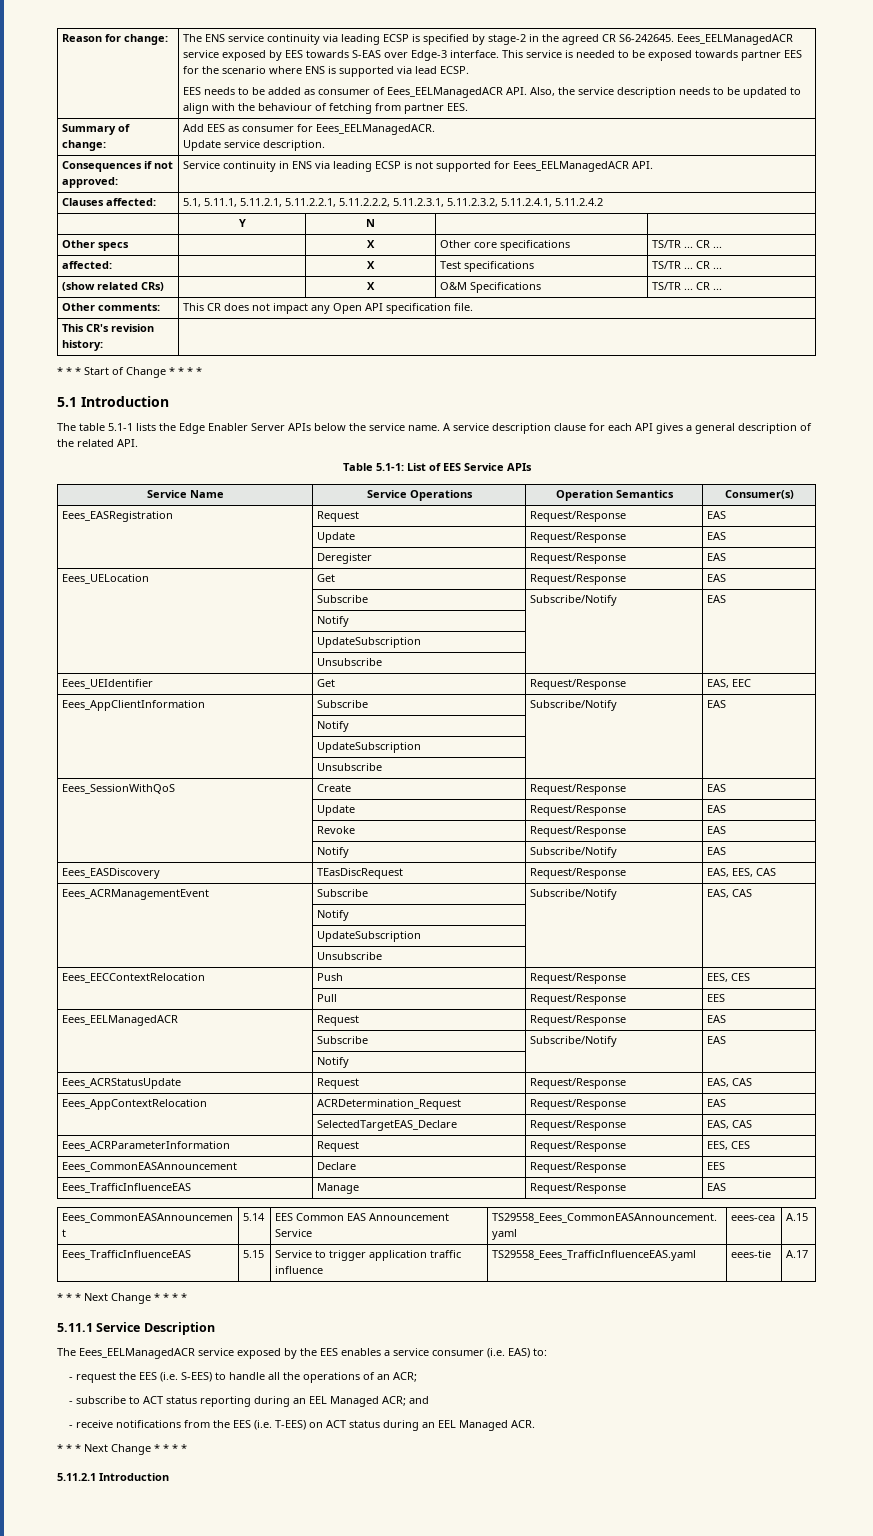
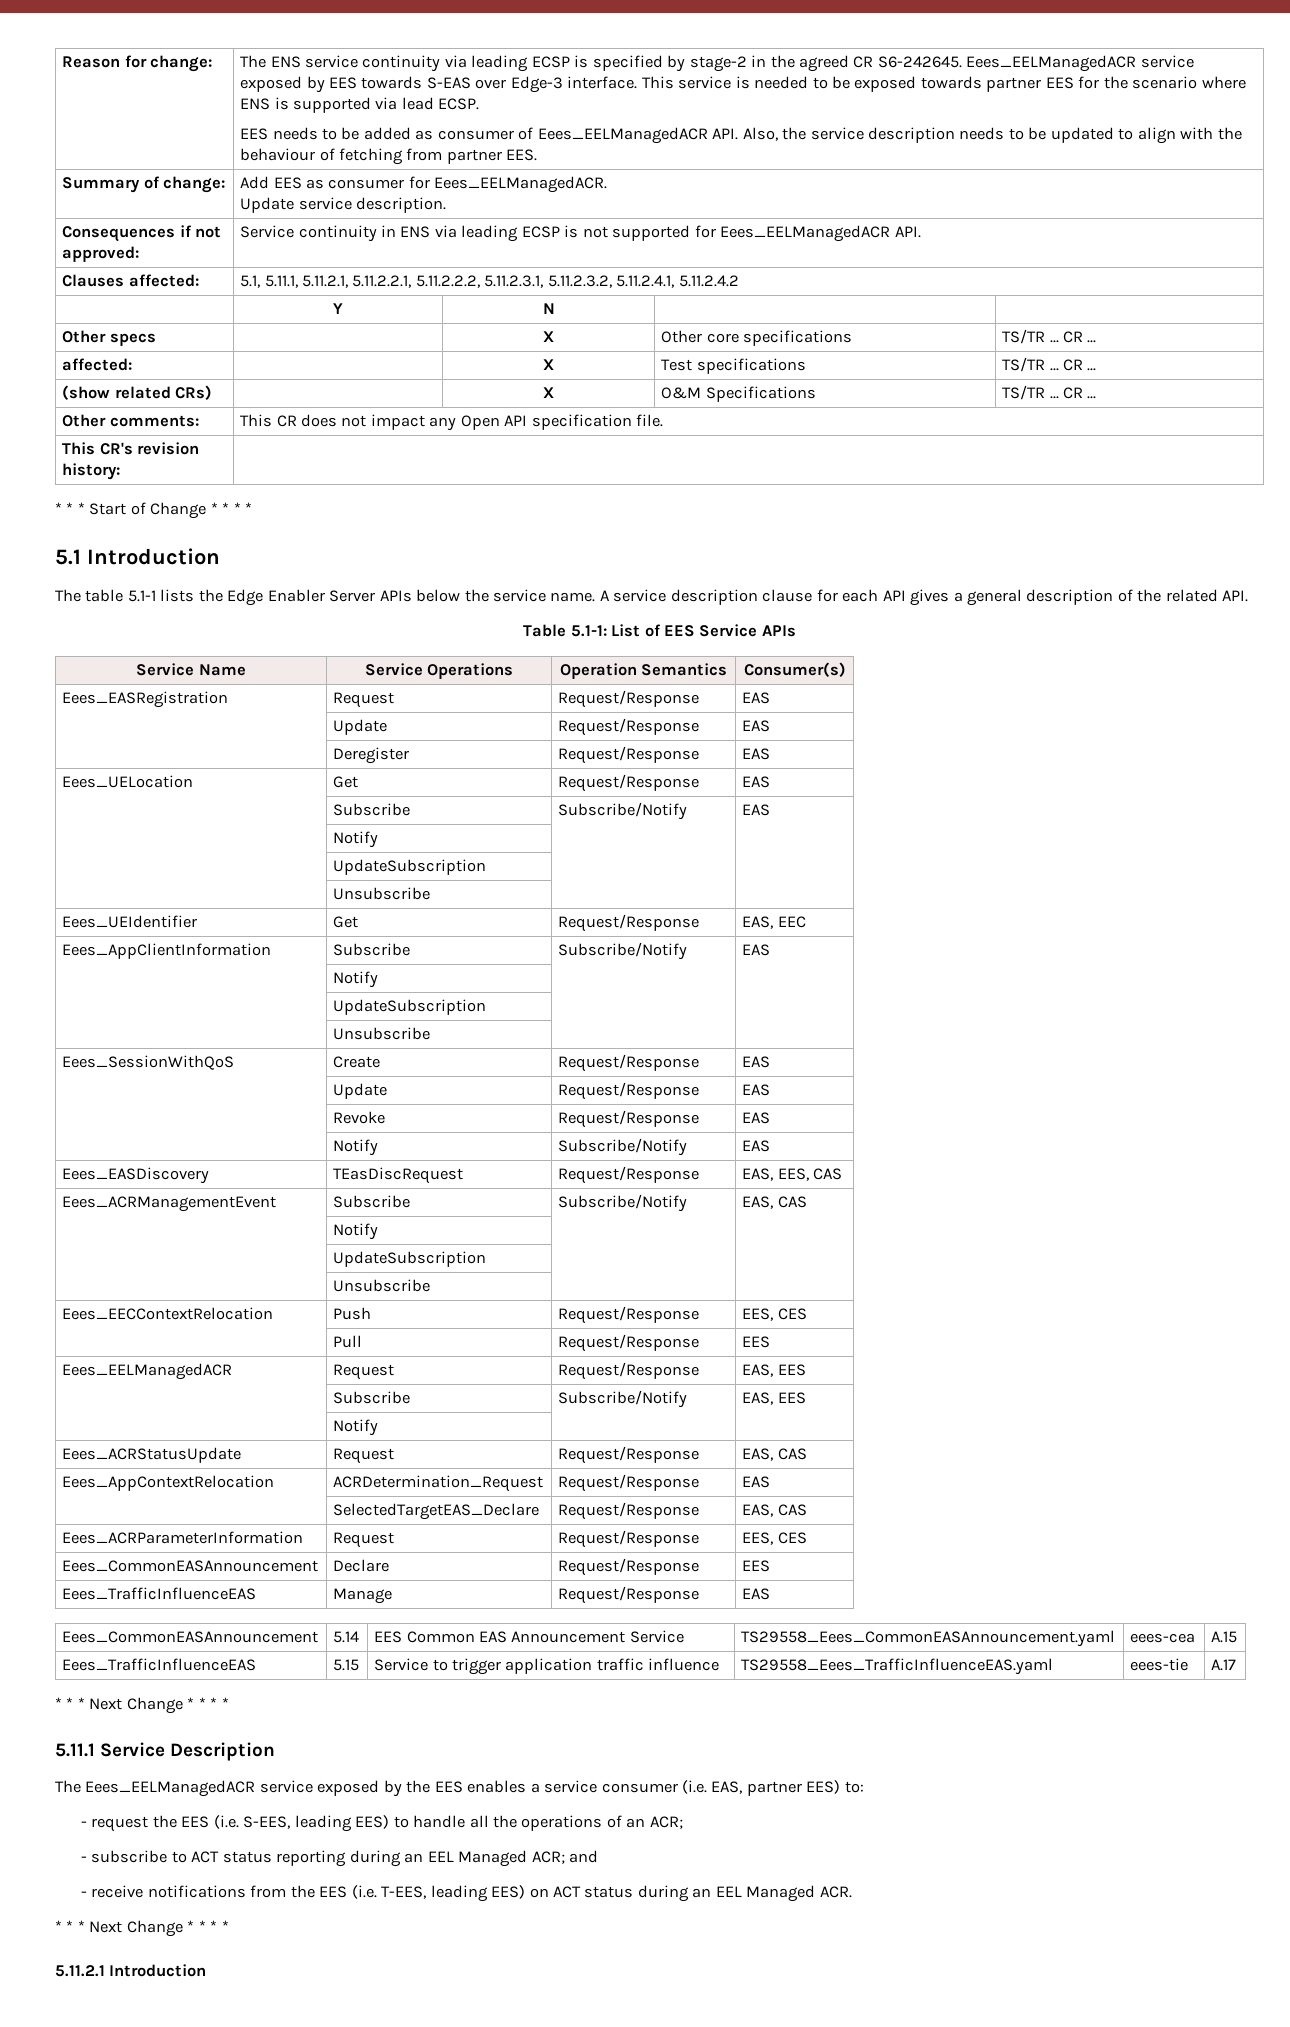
[707,1015,727,1023] [317,1036,369,1044] [530,1036,618,1047] [707,1036,727,1044] EAS // | Subscribe | Subscribe/Notify | EAS -> [742,1364,806,1377] [333,1391,411,1404] [558,1390,688,1408] [742,1392,806,1405] EAS, EES // | Subscribe | Subscribe/Notify | EAS, EES
[508,1348,530,1358] EAS) -> [711,1780,841,1796] EAS, partner EES)
[181,1372,213,1382] S-EES) -> [243,1815,390,1832] S-EES, leading EES)
[275,1420,307,1430] T-EES) -> [381,1885,526,1902] T-EES, leading EES)

